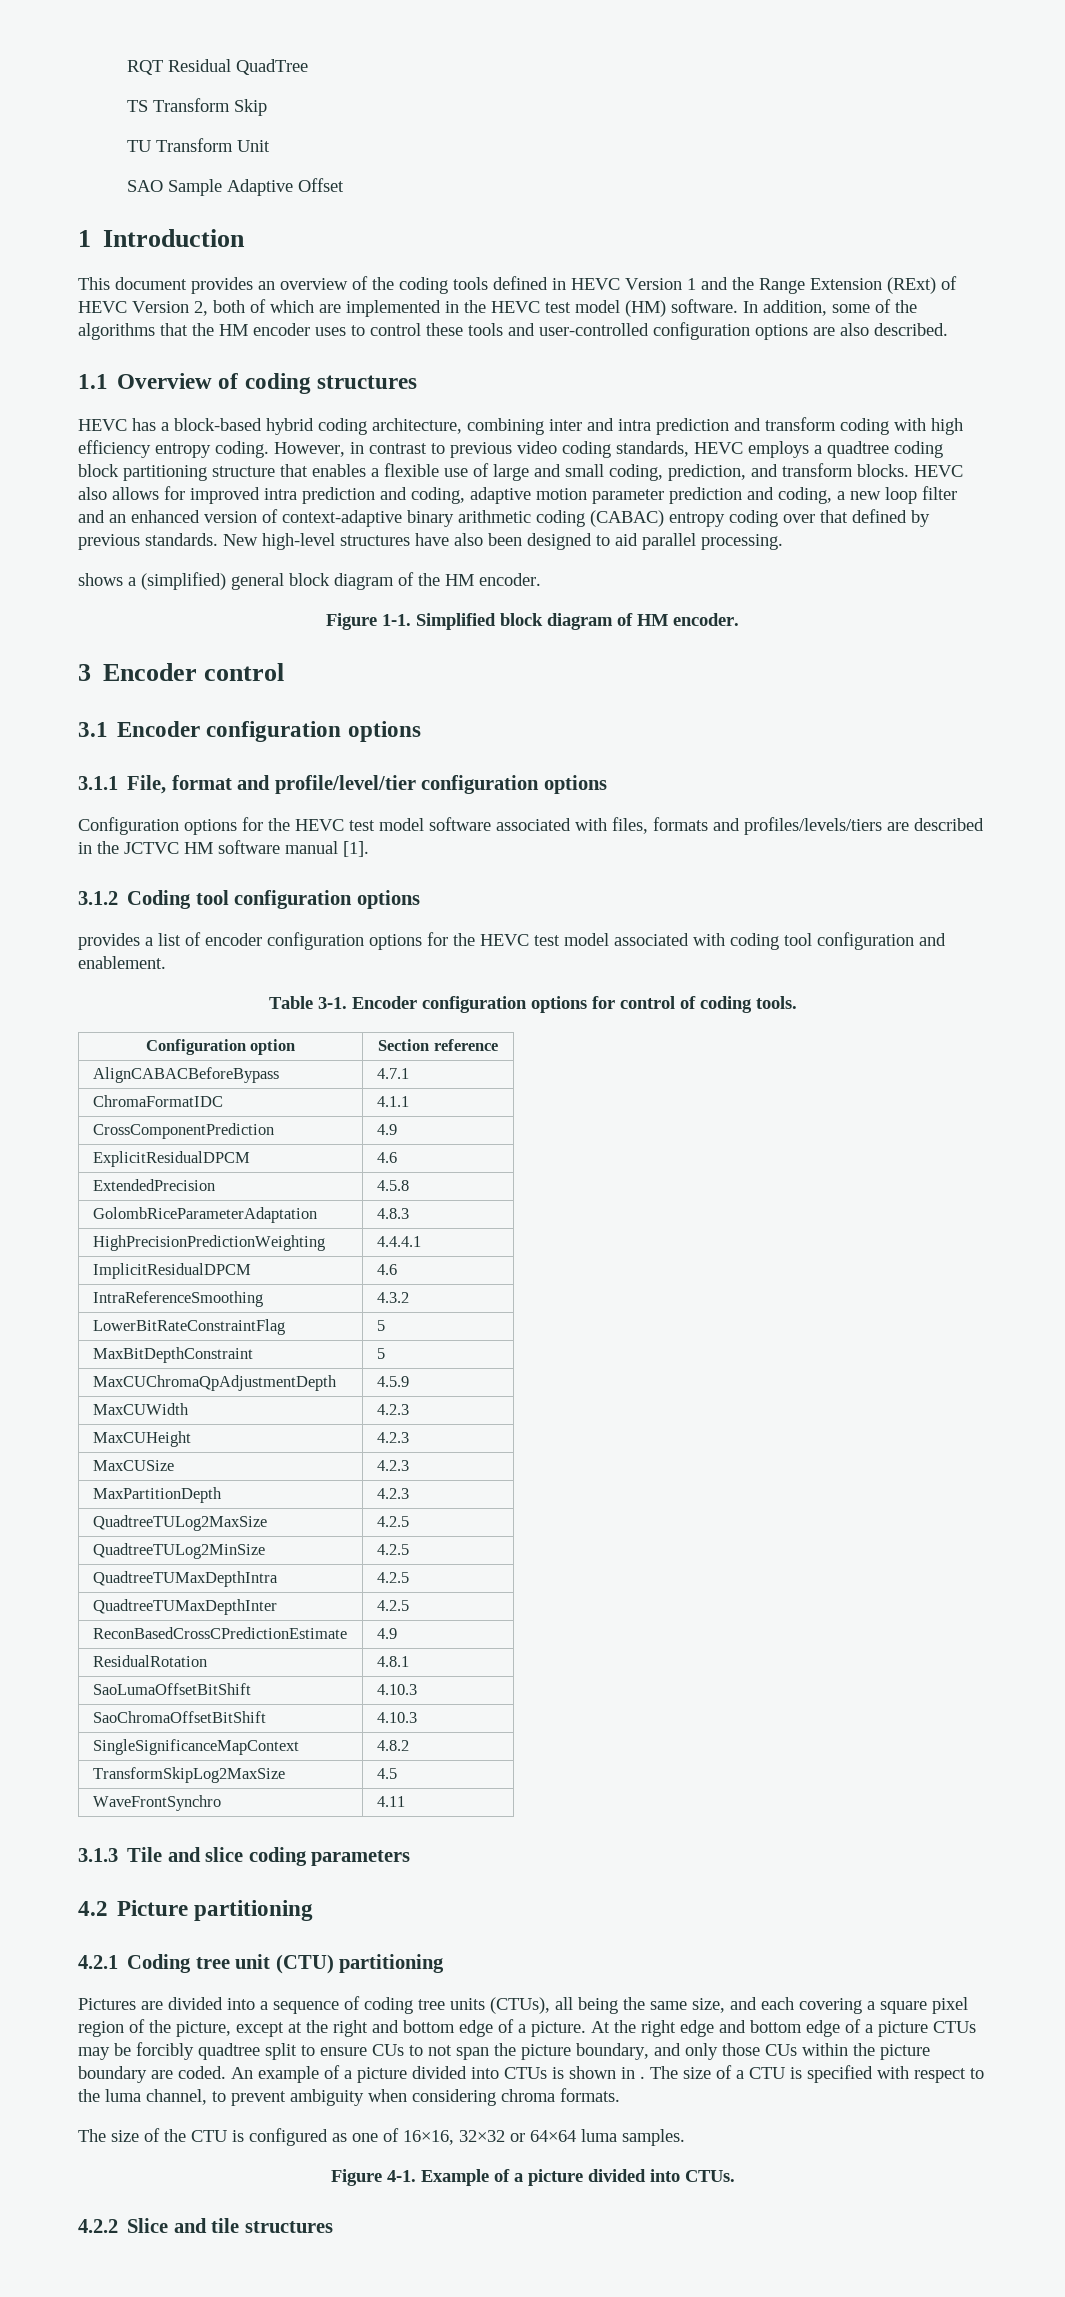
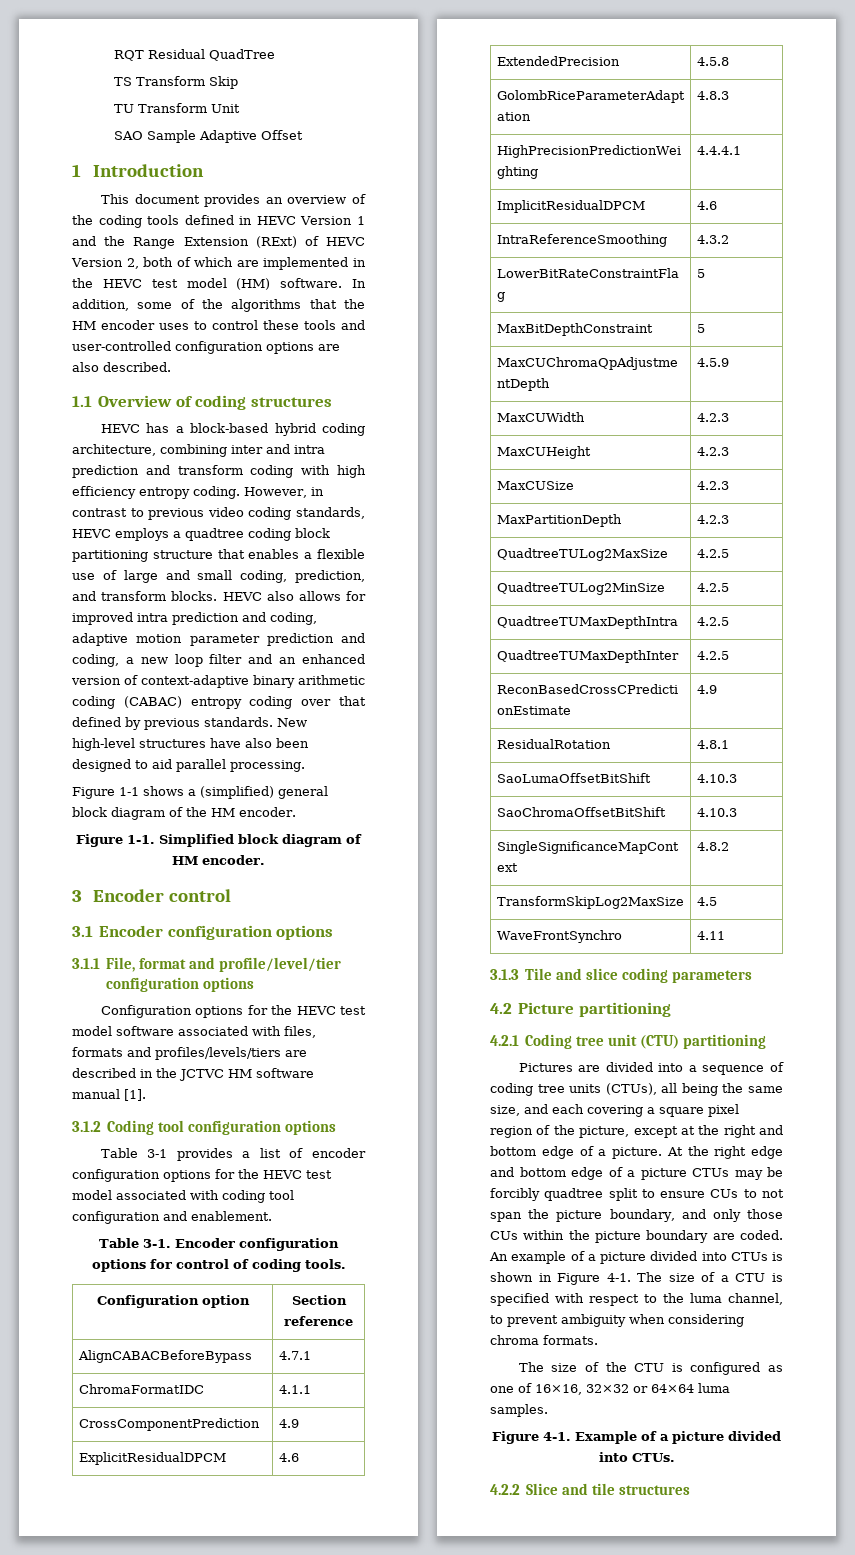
(783, 542) none -> [72,787,139,799] Figure 1-1
(420, 899) none -> [100,1148,168,1158] Table 3-1
[640,2076,645,2079] . -> [557,1273,631,1285] Figure 4-1.

